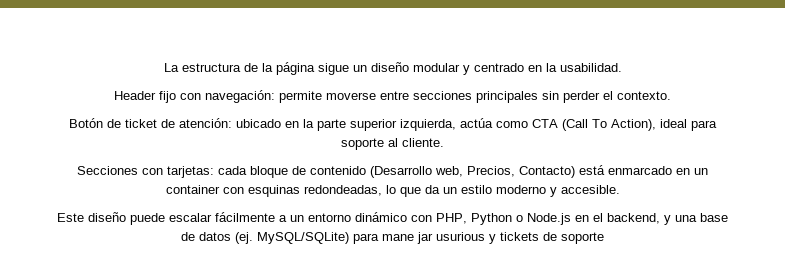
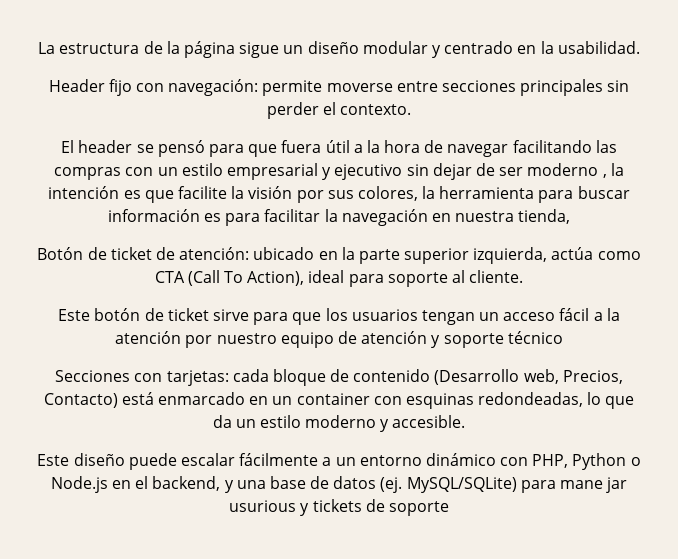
(671, 95) none -> [61,140,617,157] [54,163,624,180] [48,186,630,203] [107,209,571,226] // El header se pensó para que fuera útil a la hora de navegar facilitando las compras con un estilo empresarial y ejecutivo sin dejar de ser moderno , la intención es que facilite la visión por sus colores, la herramienta para buscar información es para facilitar la navegación en nuestra tienda,
(444, 142) none -> [58,308,620,325] [115,331,563,348] // Este botón de ticket sirve para que los usuarios tengan un acceso fácil a la atención por nuestro equipo de atención y soporte técnico

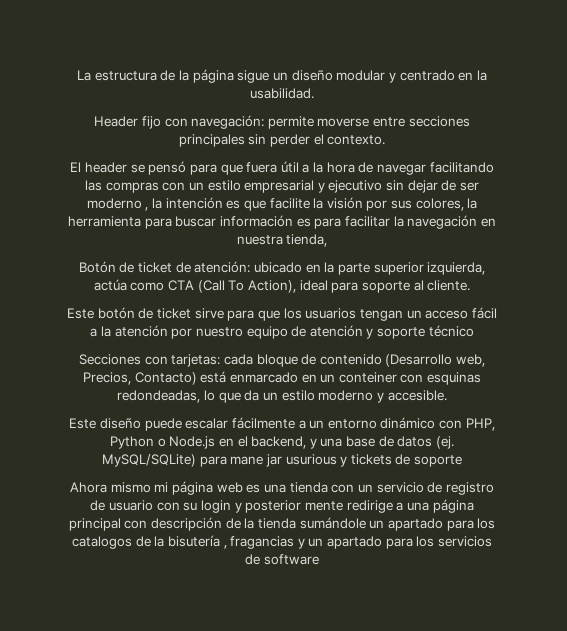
[296,393,370,405] container -> [338,372,397,383] conteiner
(449, 508) none -> [70,481,494,495] [90,499,474,513] [68,517,496,531] [71,535,493,549] [245,554,319,565] // Ahora mismo mi página web es una tienda con un servicio de registro de usuario con su login y posterior mente redirige a una página principal con descripción de la tienda sumándole un apartado para los catalogos de la bisutería , fragancias y un apartado para los servicios de software

